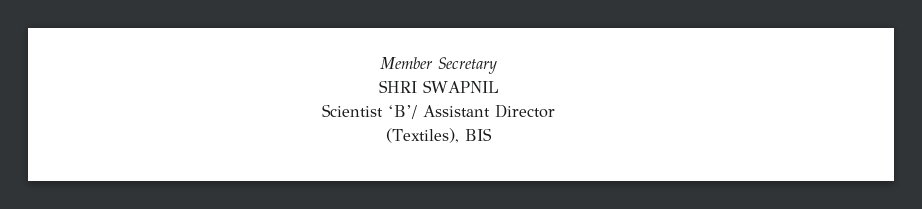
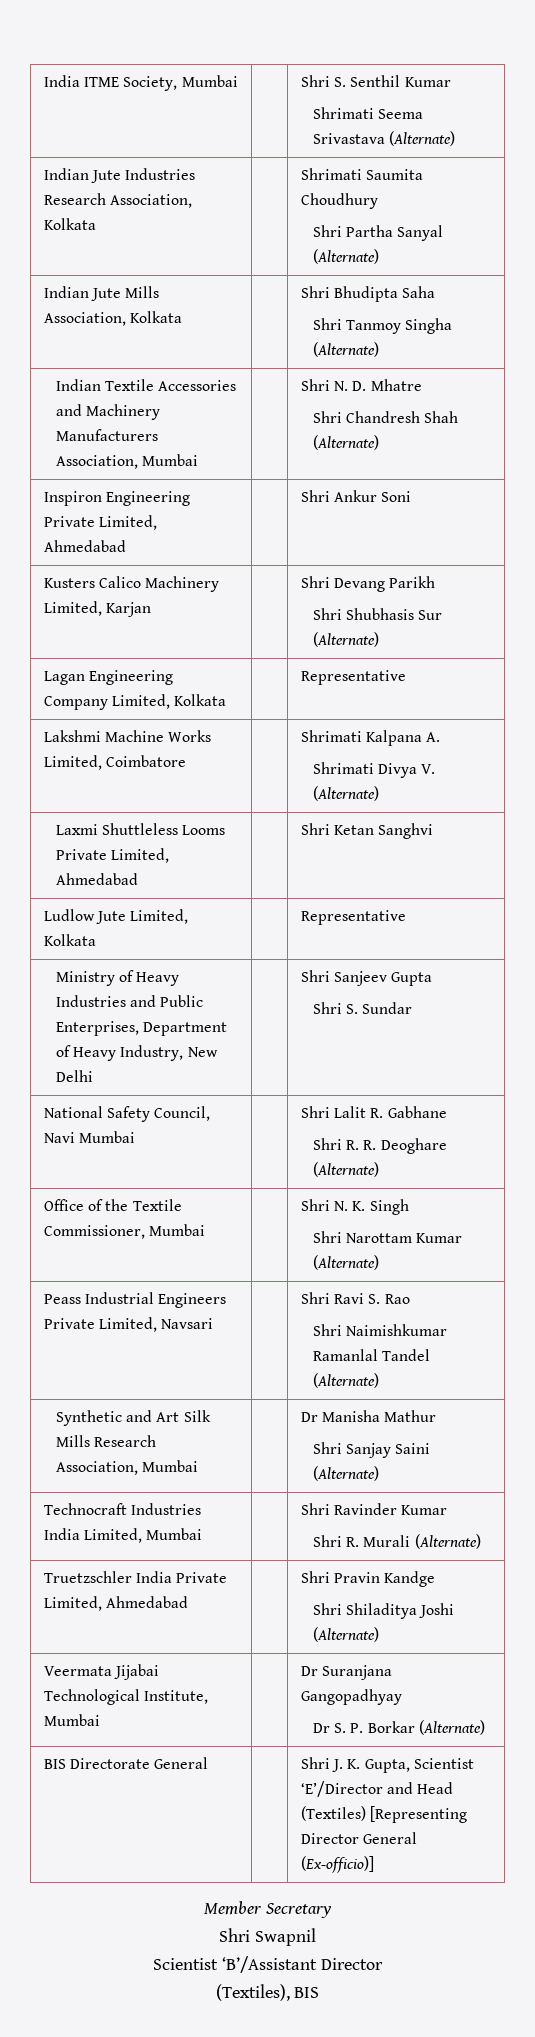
(380, 63) none -> [43,75,238,91] [300,75,451,87] [312,107,423,119] [312,131,455,146] [43,168,196,183] [43,193,193,208] [43,218,96,230] [300,168,424,180] [300,193,378,209] [312,225,444,241] [312,249,379,264] [43,286,160,301] [43,311,183,326] [300,286,436,302] [312,318,453,334] [312,342,379,357] [55,379,237,391] [55,404,160,420] [55,429,158,441] [55,454,198,469] [300,379,422,391] [312,411,459,423] [312,435,379,450] [43,491,191,506] [43,515,158,530] [43,540,126,552] [300,490,412,502] [43,576,220,592] [43,601,152,617] [300,576,436,592] [312,608,443,620] [312,632,379,647] [43,670,174,685] [43,694,227,710] [300,670,406,685] [43,730,212,742] [43,755,187,770] [300,730,441,746] [312,762,436,778] [312,786,379,801] [55,823,226,835] [55,848,169,863] [55,873,138,885] [300,823,434,839] [43,909,189,924] [43,934,96,946] [300,910,406,925] [55,970,180,986] [55,995,204,1007] [55,1021,227,1036] [55,1045,218,1061] [55,1070,93,1082] [300,970,433,986] [312,1002,413,1014] [43,1106,211,1122] [43,1131,136,1143] [300,1106,447,1118] [312,1138,447,1154] [312,1162,379,1177] [43,1199,182,1211] [43,1224,206,1239] [300,1199,409,1215] [312,1231,463,1243] [312,1255,379,1270] [43,1292,227,1308] [43,1317,214,1332] [300,1292,410,1304] [312,1324,447,1336] [312,1349,430,1361] [312,1373,379,1388] [55,1410,211,1426] [55,1435,156,1447] [55,1460,198,1475] [300,1410,437,1422] [312,1442,431,1458] [312,1466,379,1481] [43,1503,202,1515] [43,1528,203,1543] [300,1503,448,1515] [312,1534,481,1549] [43,1571,228,1583] [43,1596,189,1611] [300,1571,436,1587] [312,1603,455,1619] [312,1627,379,1642] [43,1664,160,1680] [43,1689,209,1705] [43,1714,100,1726] [300,1665,393,1680] [300,1689,402,1705] [312,1720,485,1735] [43,1757,209,1769] [300,1757,474,1773] [300,1781,454,1797] [300,1806,468,1823] [300,1832,418,1844] [300,1856,374,1873] India ITME Society, Mumbai | | Shri S. Senthil Kumar // Shrimati Seema Srivastava (Alternate) // Indian Jute Industries Research Association, Kolkata | | Shrimati Saumita Choudhury // Shri Partha Sanyal (Alternate) // Indian Jute Mills Association, Kolkata | | Shri Bhudipta Saha // Shri Tanmoy Singha (Alternate) // Indian Textile Accessories and Machinery Manufacturers Association, Mumbai | | Shri N. D. Mhatre // Shri Chandresh Shah (Alternate) // Inspiron Engineering Private Limited, Ahmedabad | | Shri Ankur Soni // Kusters Calico Machinery Limited, Karjan | | Shri Devang Parikh // Shri Shubhasis Sur (Alternate) // Lagan Engineering Company Limited, Kolkata | | Representative // Lakshmi Machine Works Limited, Coimbatore | | Shrimati Kalpana A. // Shrimati Divya V. (Alternate) // Laxmi Shuttleless Looms Private Limited, Ahmedabad | | Shri Ketan Sanghvi // Ludlow Jute Limited, Kolkata | | Representative // Ministry of Heavy Industries and Public Enterprises, Department of Heavy Industry, New Delhi | | Shri Sanjeev Gupta // Shri S. Sundar // National Safety Council, Navi Mumbai | | Shri Lalit R. Gabhane // Shri R. R. Deoghare (Alternate) // Office of the Textile Commissioner, Mumbai | | Shri N. K. Singh // Shri Narottam Kumar (Alternate) // Peass Industrial Engineers Private Limited, Navsari | | Shri Ravi S. Rao // Shri Naimishkumar Ramanlal Tandel (Alternate) // Synthetic and Art Silk Mills Research Association, Mumbai | | Dr Manisha Mathur // Shri Sanjay Saini (Alternate) // Technocraft Industries India Limited, Mumbai | | Shri Ravinder Kumar // Shri R. Murali (Alternate) // Truetzschler India Private Limited, Ahmedabad | | Shri Pravin Kandge // Shri Shiladitya Joshi (Alternate) // Veermata Jijabai Technological Institute, Mumbai | | Dr Suranjana Gangopadhyay // Dr S. P. Borkar (Alternate) // BIS Directorate General | | Shri J. K. Gupta, Scientist ‘E’/Director and Head (Textiles) [Representing Director General (Ex-officio)] //
[378,80,499,93] [322,104,490,119] SHRI SWAPNIL // Scientist ‘B’/ Assistant -> [219,1928,316,1946] [153,1956,317,1973] Shri Swapnil // Scientist ‘B’/Assistant

